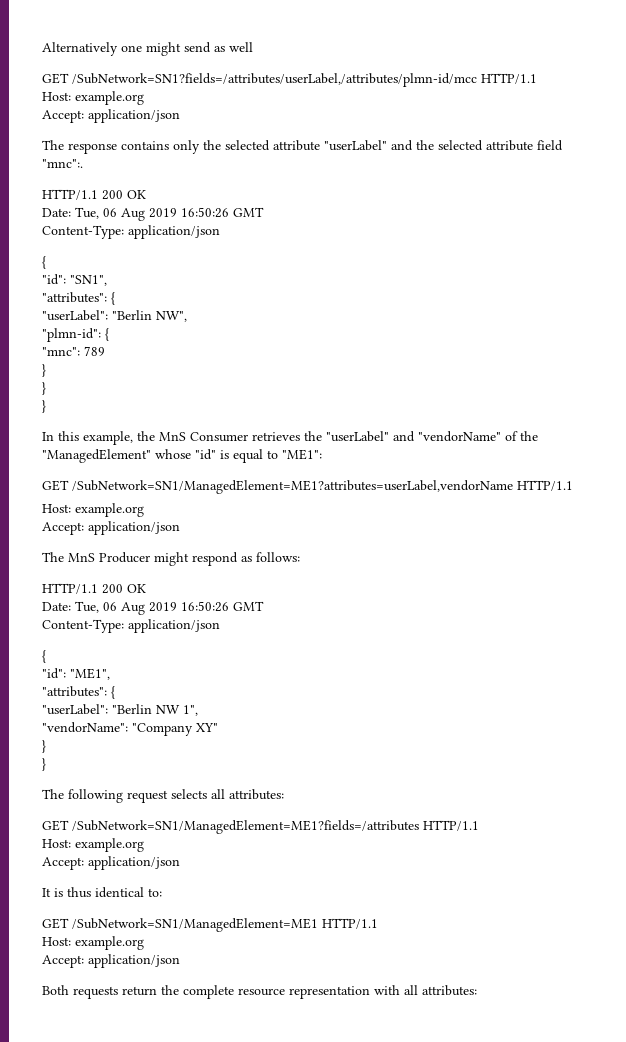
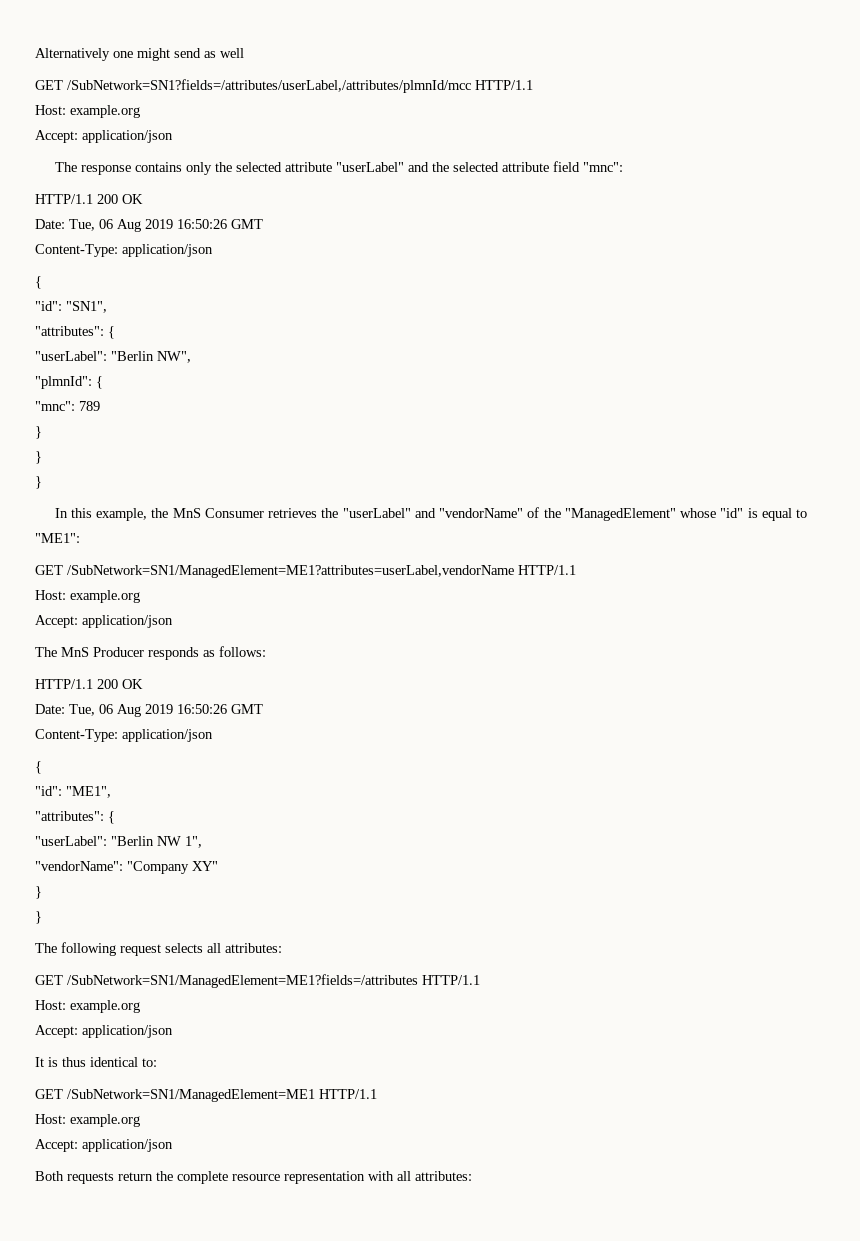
[72,73,477,87] /SubNetwork=SN1?fields=/attributes/userLabel,/attributes/plmn-id/mcc -> [67,79,471,93] /SubNetwork=SN1?fields=/attributes/userLabel,/attributes/plmnId/mcc
[42,159,83,168] "mnc":. -> [582,162,623,172] "mnc":
[42,328,101,342] "plmn-id": -> [35,376,92,389] "plmnId":
[154,552,238,566] might respond -> [148,647,199,660] responds

